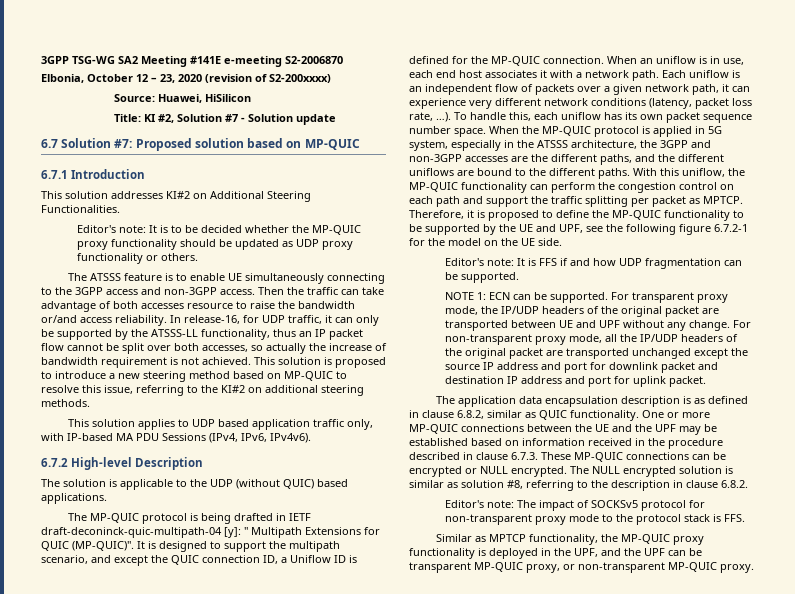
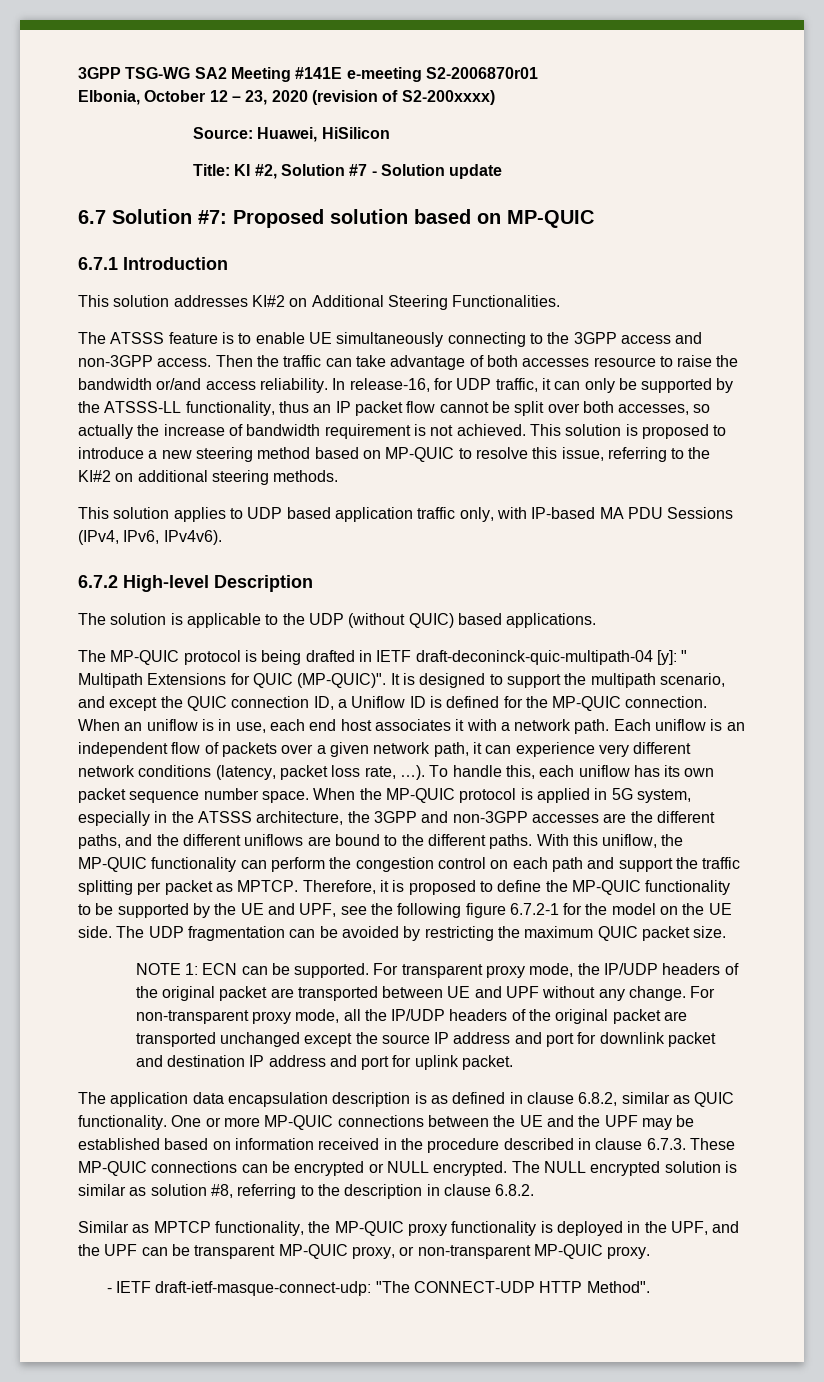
[285,56,343,64] S2-2006870 -> [425,67,538,79] S2-2006870r01
[77,225,362,235] [77,239,354,250] [77,253,199,264] // Editor's note: It is to be decided whether the MP-QUIC proxy functionality should be updated as UDP proxy functionality or others. -> (561, 301) none
[445,258,743,269] [445,272,520,283] // Editor's note: It is FFS if and how UDP fragmentation can be supported. -> [116,926,727,941] The UDP fragmentation can be avoided by restricting the maximum QUIC packet size.
[445,500,706,511] [445,514,746,525] // Editor's note: The impact of SOCKSv5 protocol for non-transparent proxy mode to the protocol stack is FFS. -> (535, 1190) none
(754, 568) none -> [106,1281,650,1296] // - IETF draft-ietf-masque-connect-udp: "The CONNECT-UDP HTTP Method".

